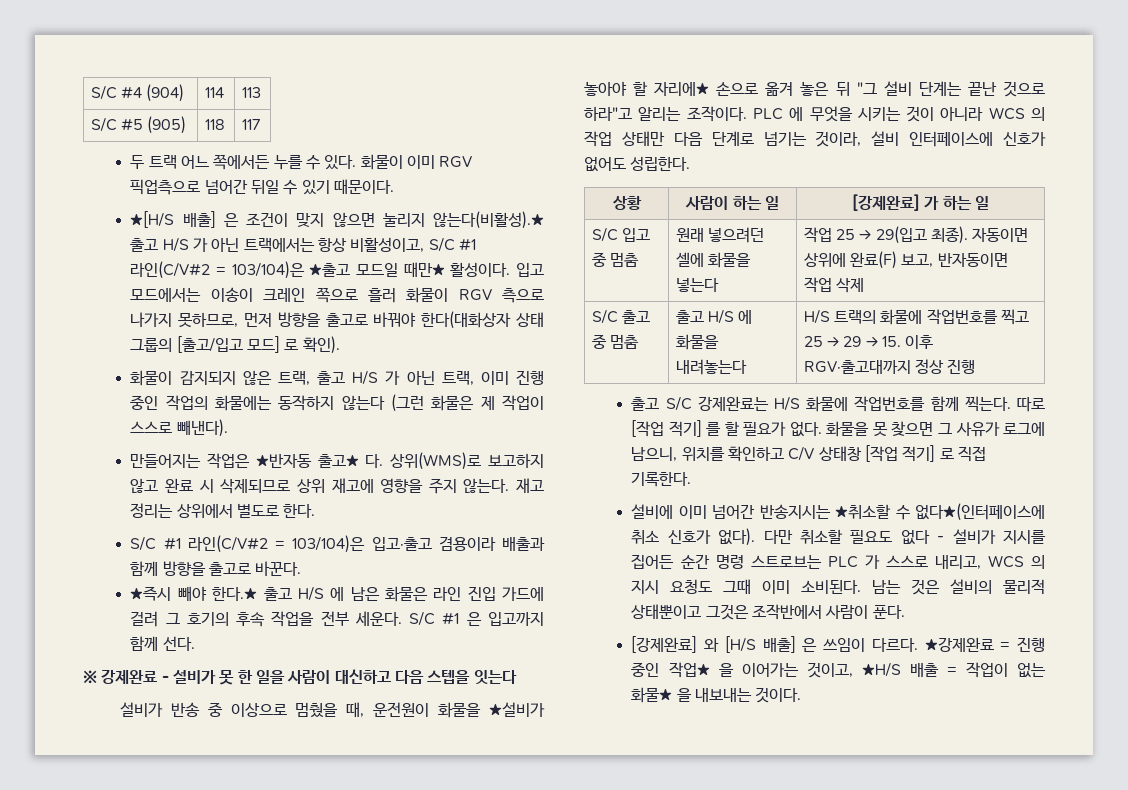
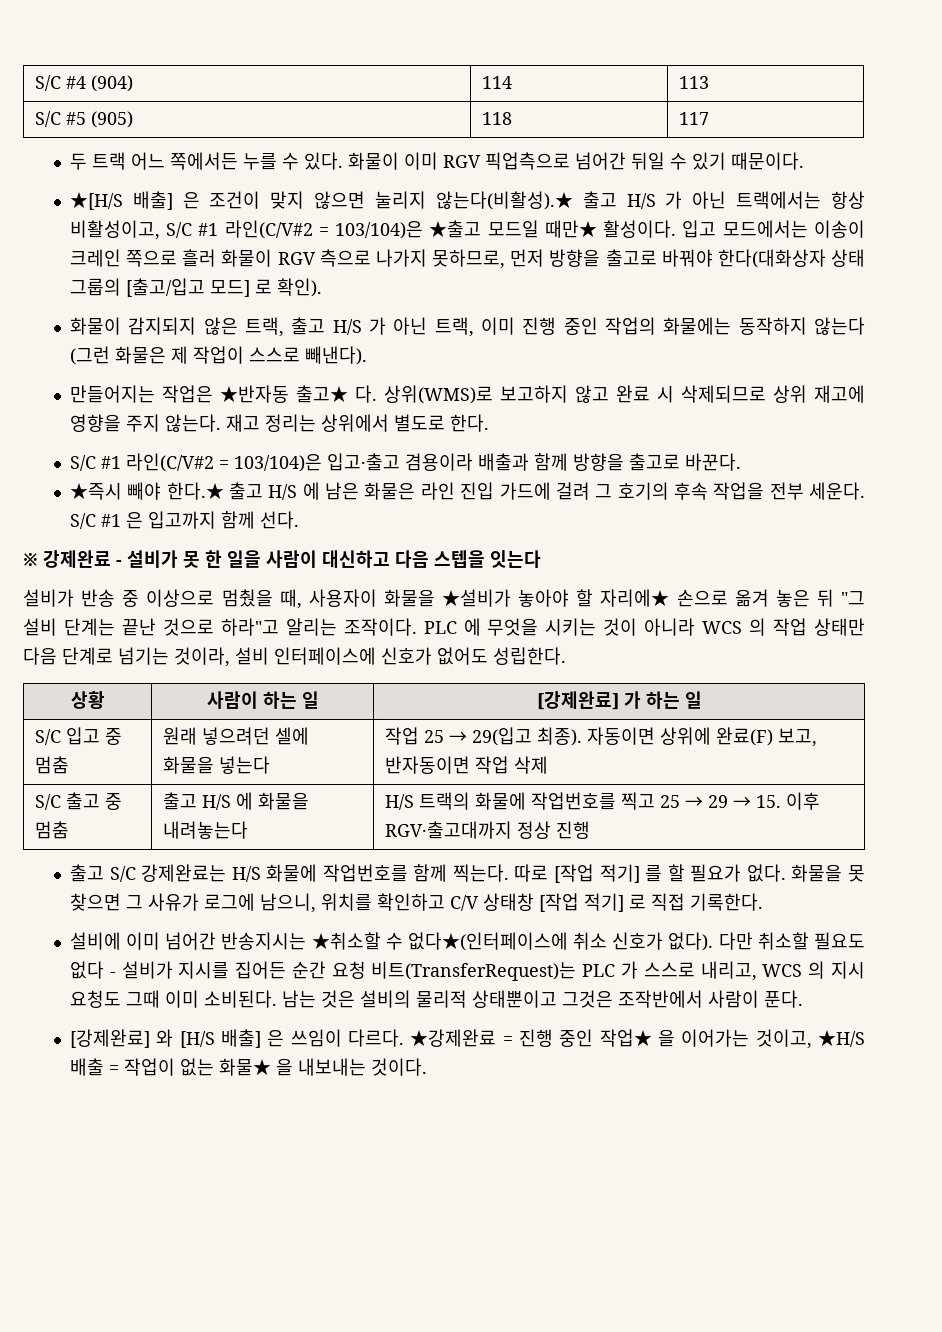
[373,702,430,717] 운전원이 -> [308,589,377,607] 사용자이
[715,555,822,569] 명령 스트로브는 -> [331,961,577,981] 요청 비트(TransferRequest)는

